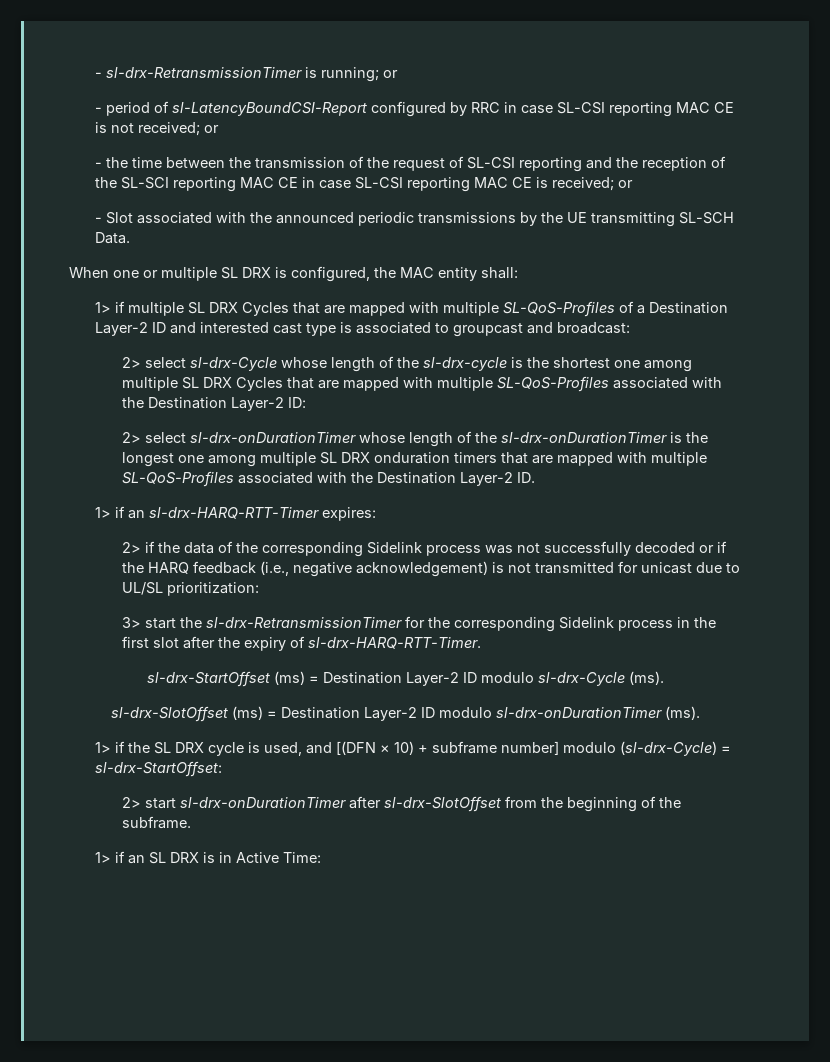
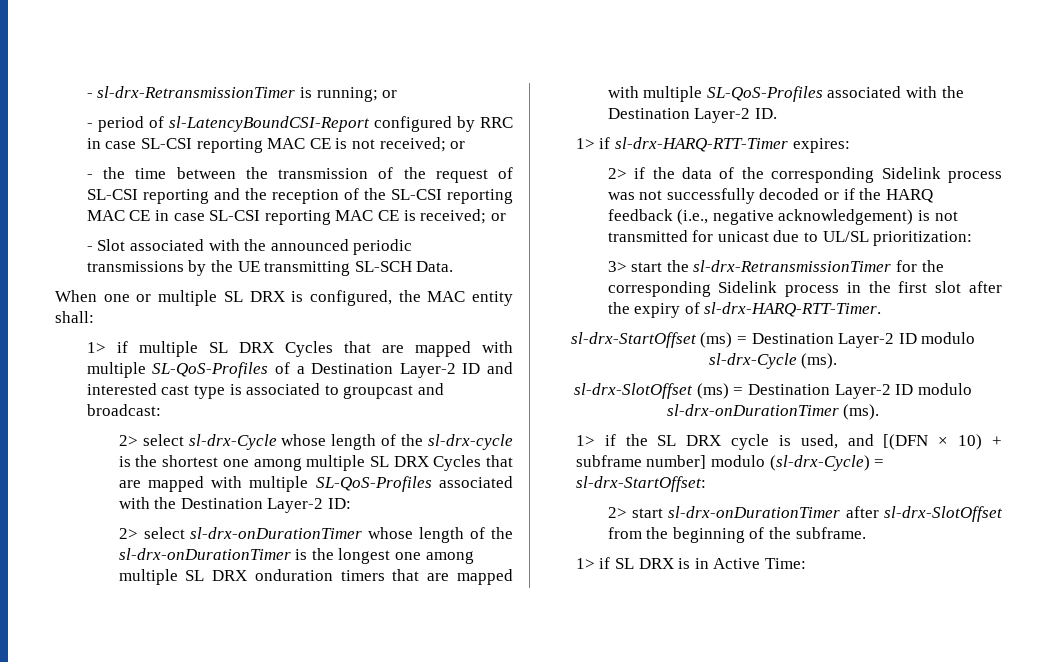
[121,177,170,189] SL-SCI -> [390,189,442,200] SL-CSI
[128,510,146,519] an -> (611, 143) none
[128,855,146,864] an -> (611, 563) none

